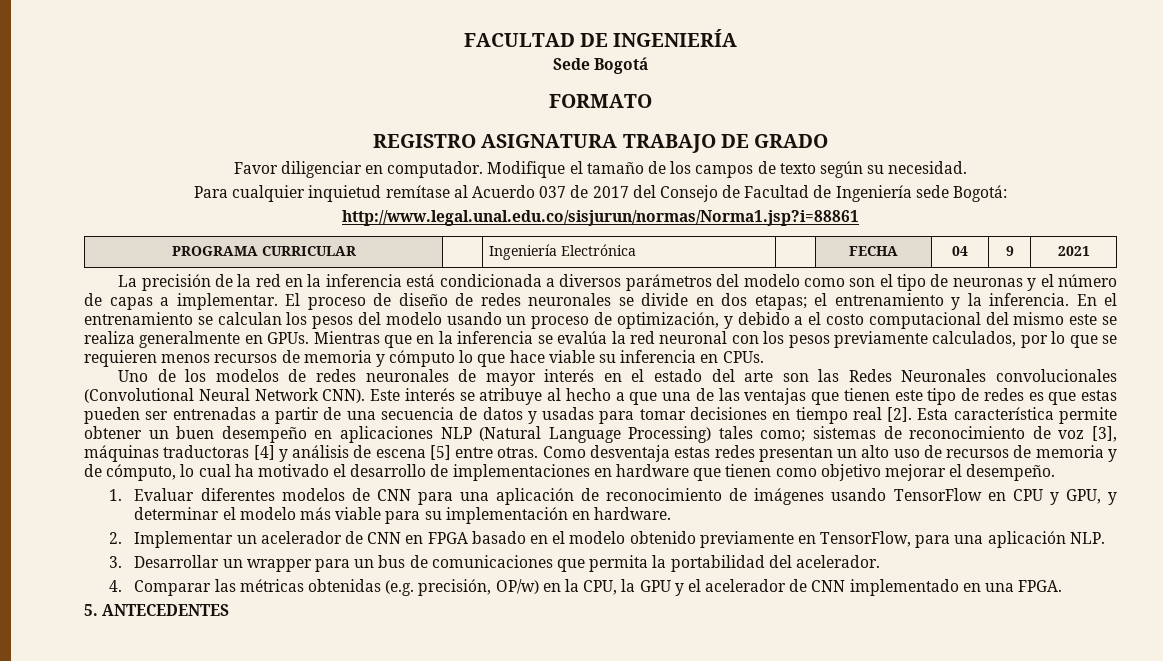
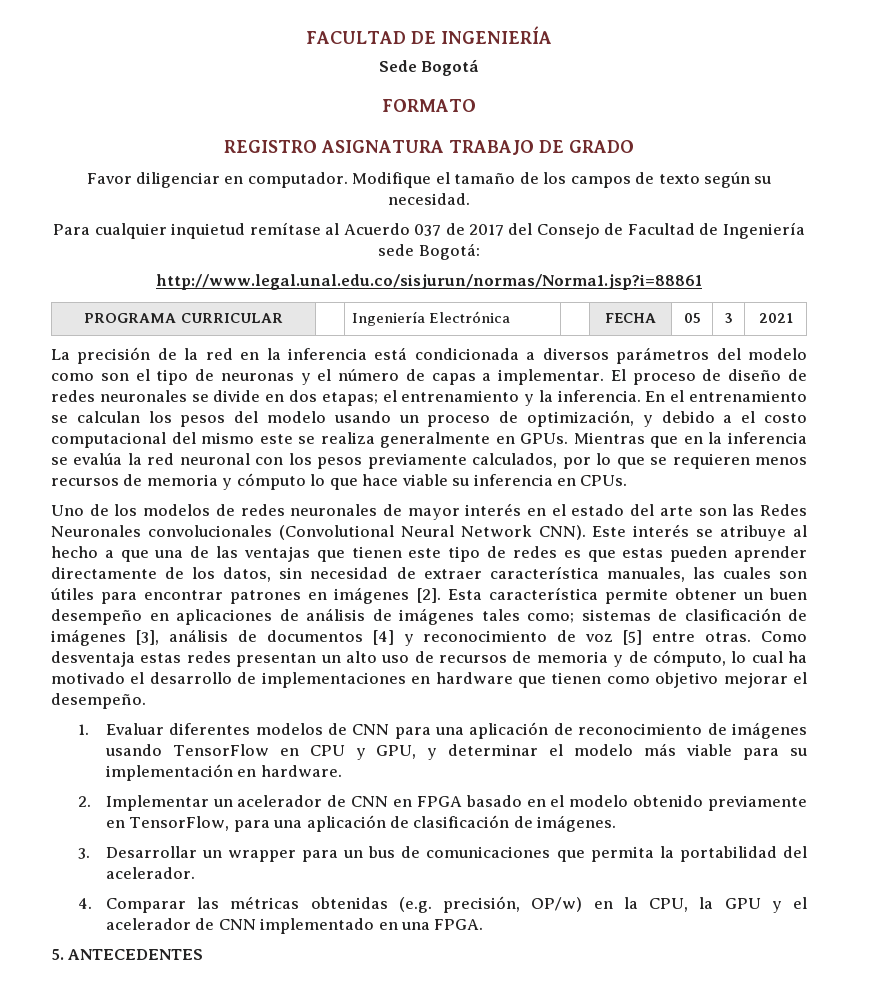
[952,246,968,256] [1005,246,1014,256] 04 | 9 -> [683,313,701,323] [724,313,733,323] 05 | 3
[145,407,882,424] ser entrenadas a partir de una secuencia de datos y usadas para tomar decisiones en tiempo real -> [734,546,808,562] [51,566,808,582] [50,587,410,604] aprender directamente de los datos, sin necesidad de extraer característica manuales, las cuales son útiles para encontrar patrones en imágenes
[440,426,1118,443] [84,445,426,462] NLP (Natural Language Processing) tales como; sistemas de reconocimiento de voz [3], máquinas traductoras [4] y análisis de escena -> [279,608,807,625] [51,629,614,646] de análisis de imágenes tales como; sistemas de clasificación de imágenes [3], análisis de documentos [4] y reconocimiento de voz
[1069,532,1105,544] NLP. -> [390,815,617,832] de clasificación de imágenes.

